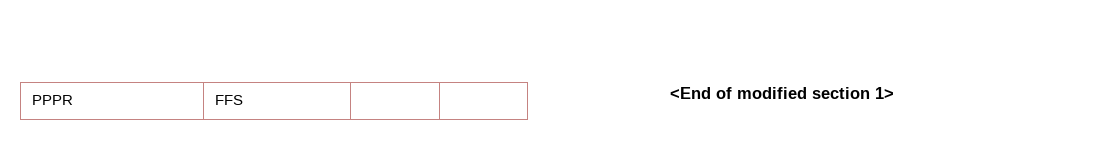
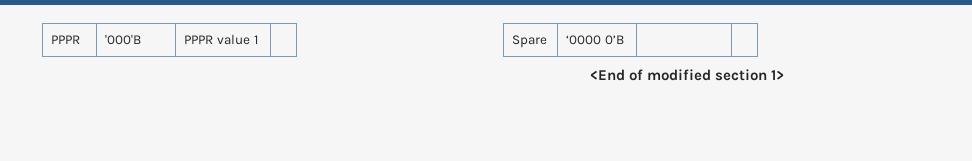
[214,95,243,105] FFS -> [105,34,142,45] [184,34,258,45] [512,35,548,48] [566,35,624,45] '000'B | PPPR value 1 | // Spare | ‘0000 0’B

